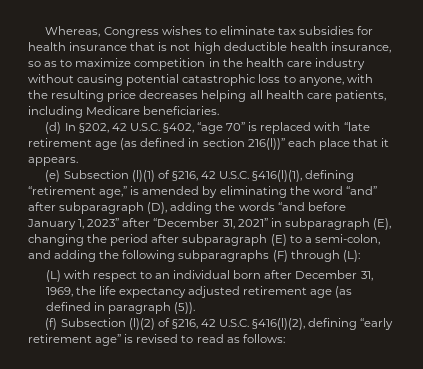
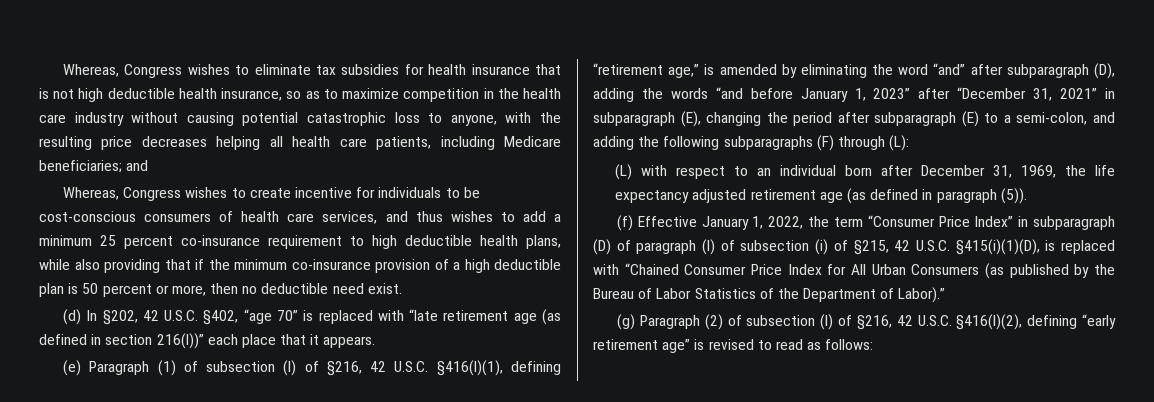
[143,106,220,115] beneficiaries. -> [39,160,149,173] [63,187,480,201] [39,211,561,224] [39,235,561,249] [39,259,561,273] [39,283,402,297] beneficiaries; and // Whereas, Congress wishes to create incentive for individuals to be cost-conscious consumers of health care services, and thus wishes to add a minimum 25 percent co-insurance requirement to high deductible health plans, while also providing that if the minimum co-insurance provision of a high deductible plan is 50 percent or more, then no deductible need exist.
[63,170,155,182] Subsection (l)(1) -> [89,360,297,376] Paragraph (1) of subsection (l)
[60,318,155,330] Subsection (l)(2) -> [637,215,1115,230] [593,239,1115,255] [593,263,1115,279] [593,287,946,303] [617,314,834,330] Effective January 1, 2022, the term “Consumer Price Index” in subparagraph (D) of paragraph (l) of subsection (i) of §215, 42 U.S.C. §415(i)(1)(D), is replaced with “Chained Consumer Price Index for All Urban Consumers (as published by the Bureau of Labor Statistics of the Department of Labor).” // (g) Paragraph (2) of subsection (l)

